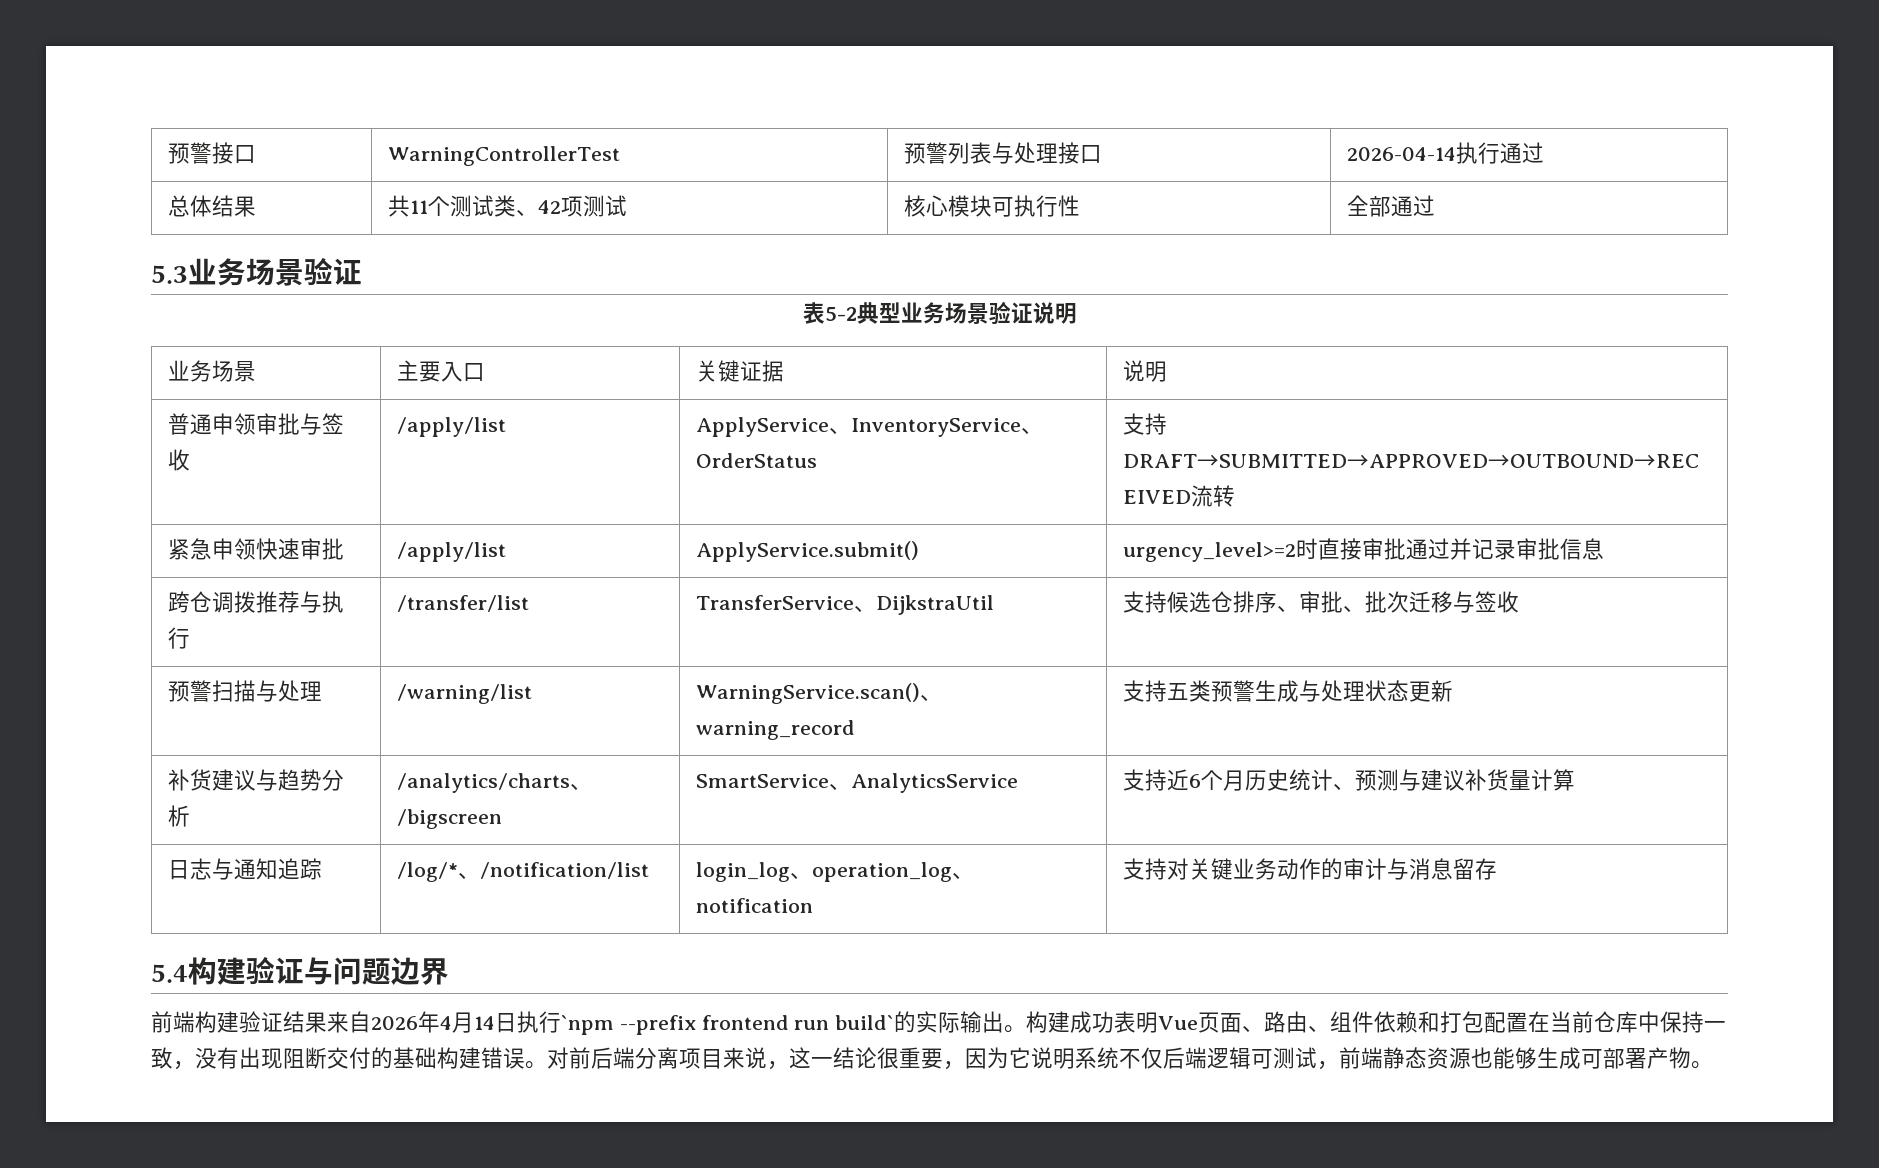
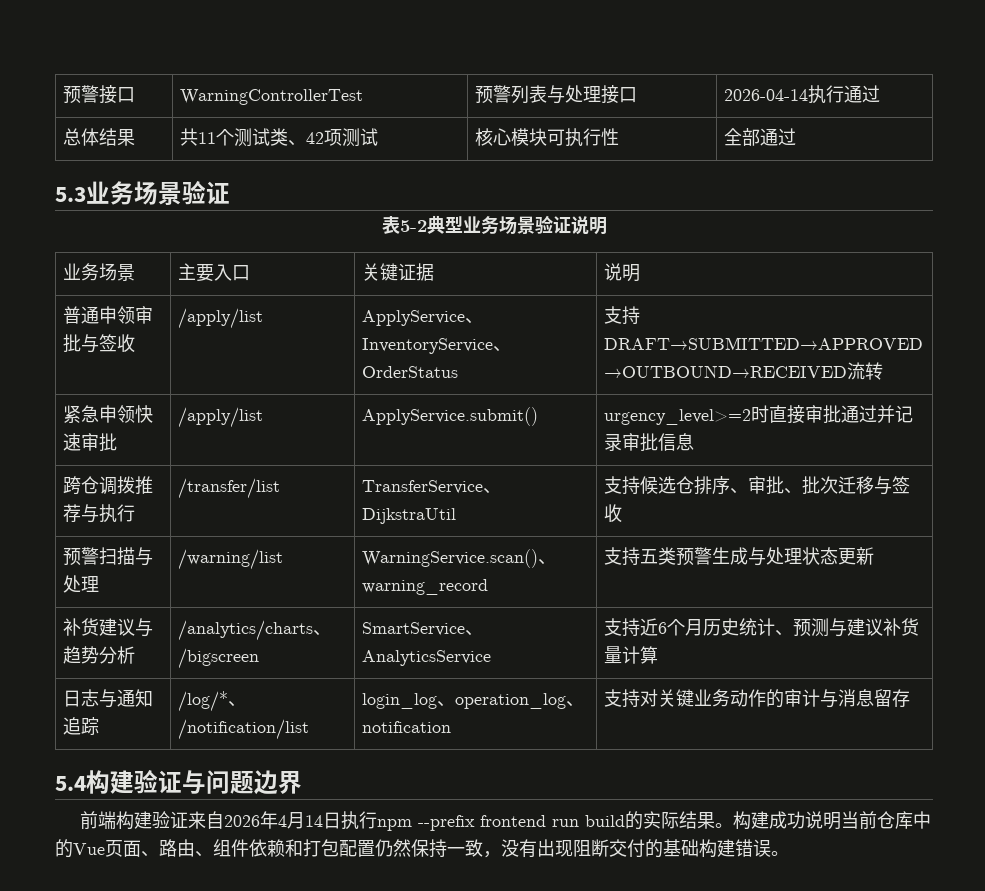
[283,1011,327,1033] 结果 -> (188, 820) none
[561,1015,614,1035] `npm -> [376,819,412,831] npm
[835,1011,1159,1033] build`的实际输出。构建成功表明 -> [584,811,931,830] [55,839,73,858] build的实际结果。构建成功说明当前仓库中的
[1528,1011,1661,1033] 在当前仓库中 -> [375,839,411,857] 仍然
[547,1047,1713,1070] 对前后端分离项目来说，这一结论很重要，因为它说明系统不仅后端逻辑可测试，前端静态资源也能够生成可部署产物。 -> (789, 853) none

